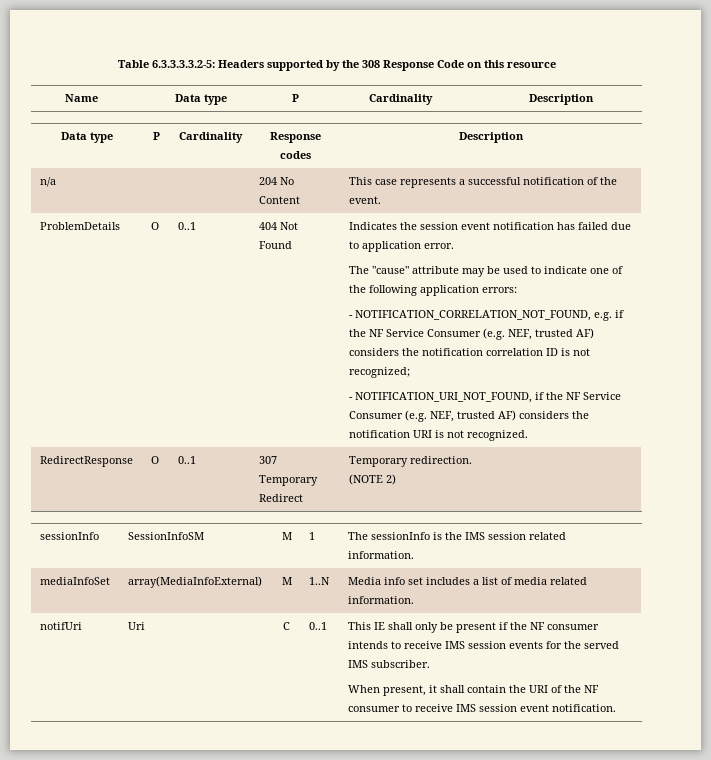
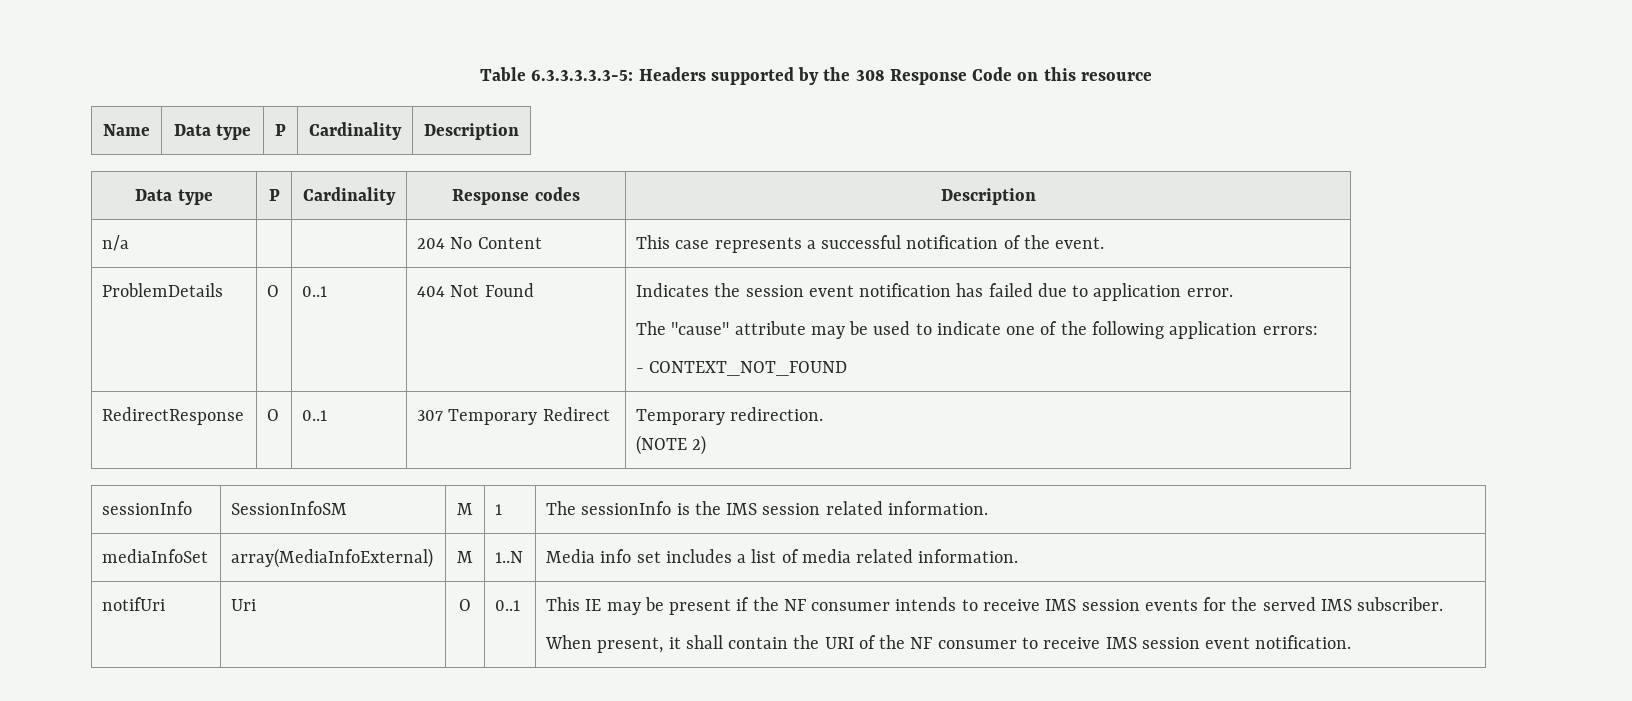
[151,60,215,68] 6.3.3.3.3.2-5: -> [531,70,634,81] 6.3.3.3.3.3-5:
[354,310,624,321] [348,328,594,340] [348,348,590,356] [348,367,410,378] [348,392,621,403] [348,410,589,422] [348,430,528,441] NOTIFICATION_CORRELATION_NOT_FOUND, e.g. if the NF Service Consumer (e.g. NEF, trusted AF) considers the notification correlation ID is not recognized; // - NOTIFICATION_URI_NOT_FOUND, if the NF Service Consumer (e.g. NEF, trusted AF) considers the notification URI is not recognized. -> [649,361,848,376] CONTEXT_NOT_FOUND
[283,622,290,630] C -> [459,599,471,611] O
[387,622,438,633] shall only -> [606,602,641,615] may

